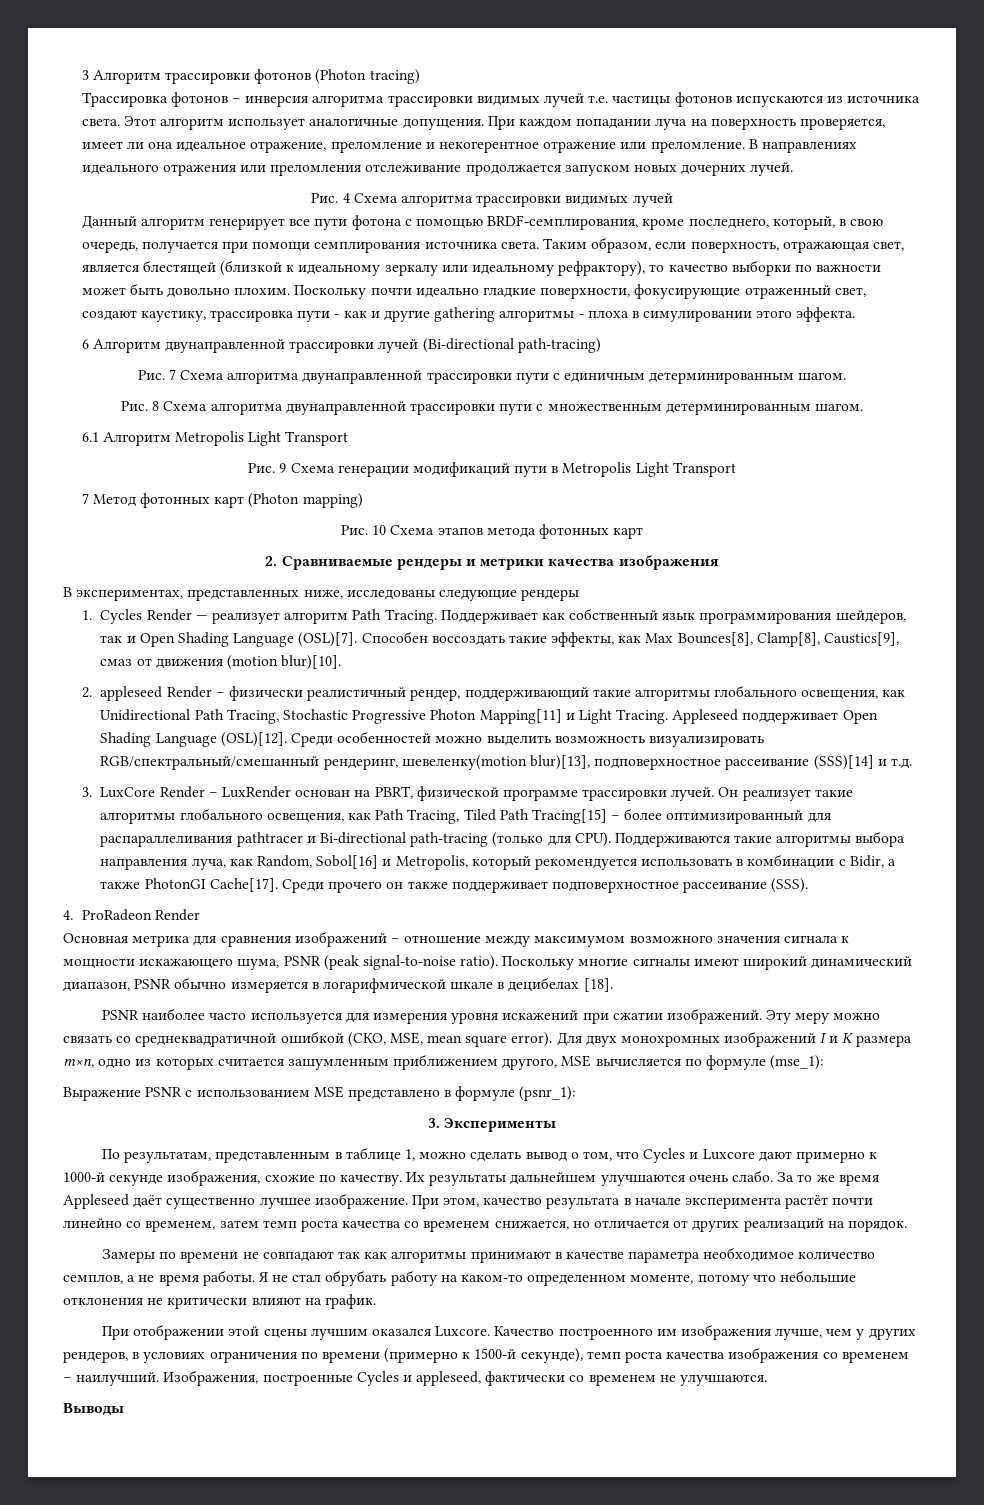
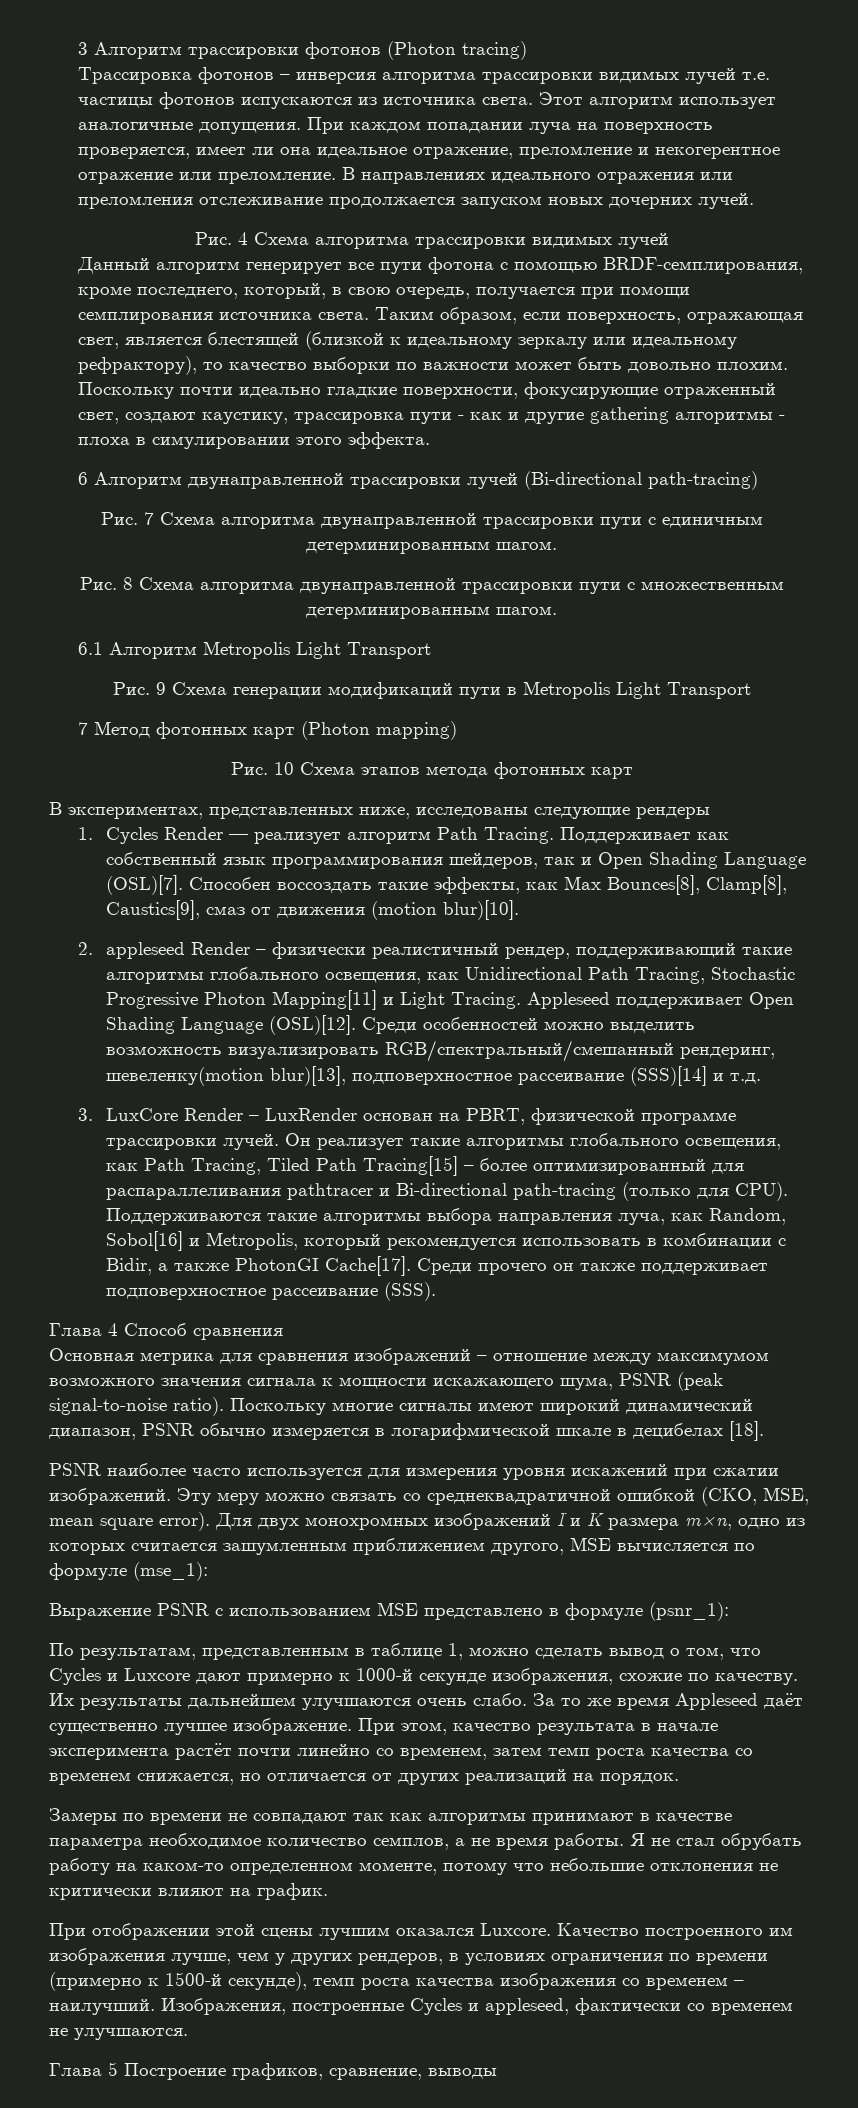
[265,555,719,570] // 2. Сравниваемые рендеры и метрики качества изображения -> (633, 773) none
[63,909,200,921] 4. ProRadeon Render -> [49,1323,283,1340] Глава 4 Способ сравнения
[427,1118,557,1132] // 3. Эксперименты -> (729, 1611) none
[63,1403,124,1416] Выводы -> [49,2062,497,2080] Глава 5 Построение графиков, сравнение, выводы

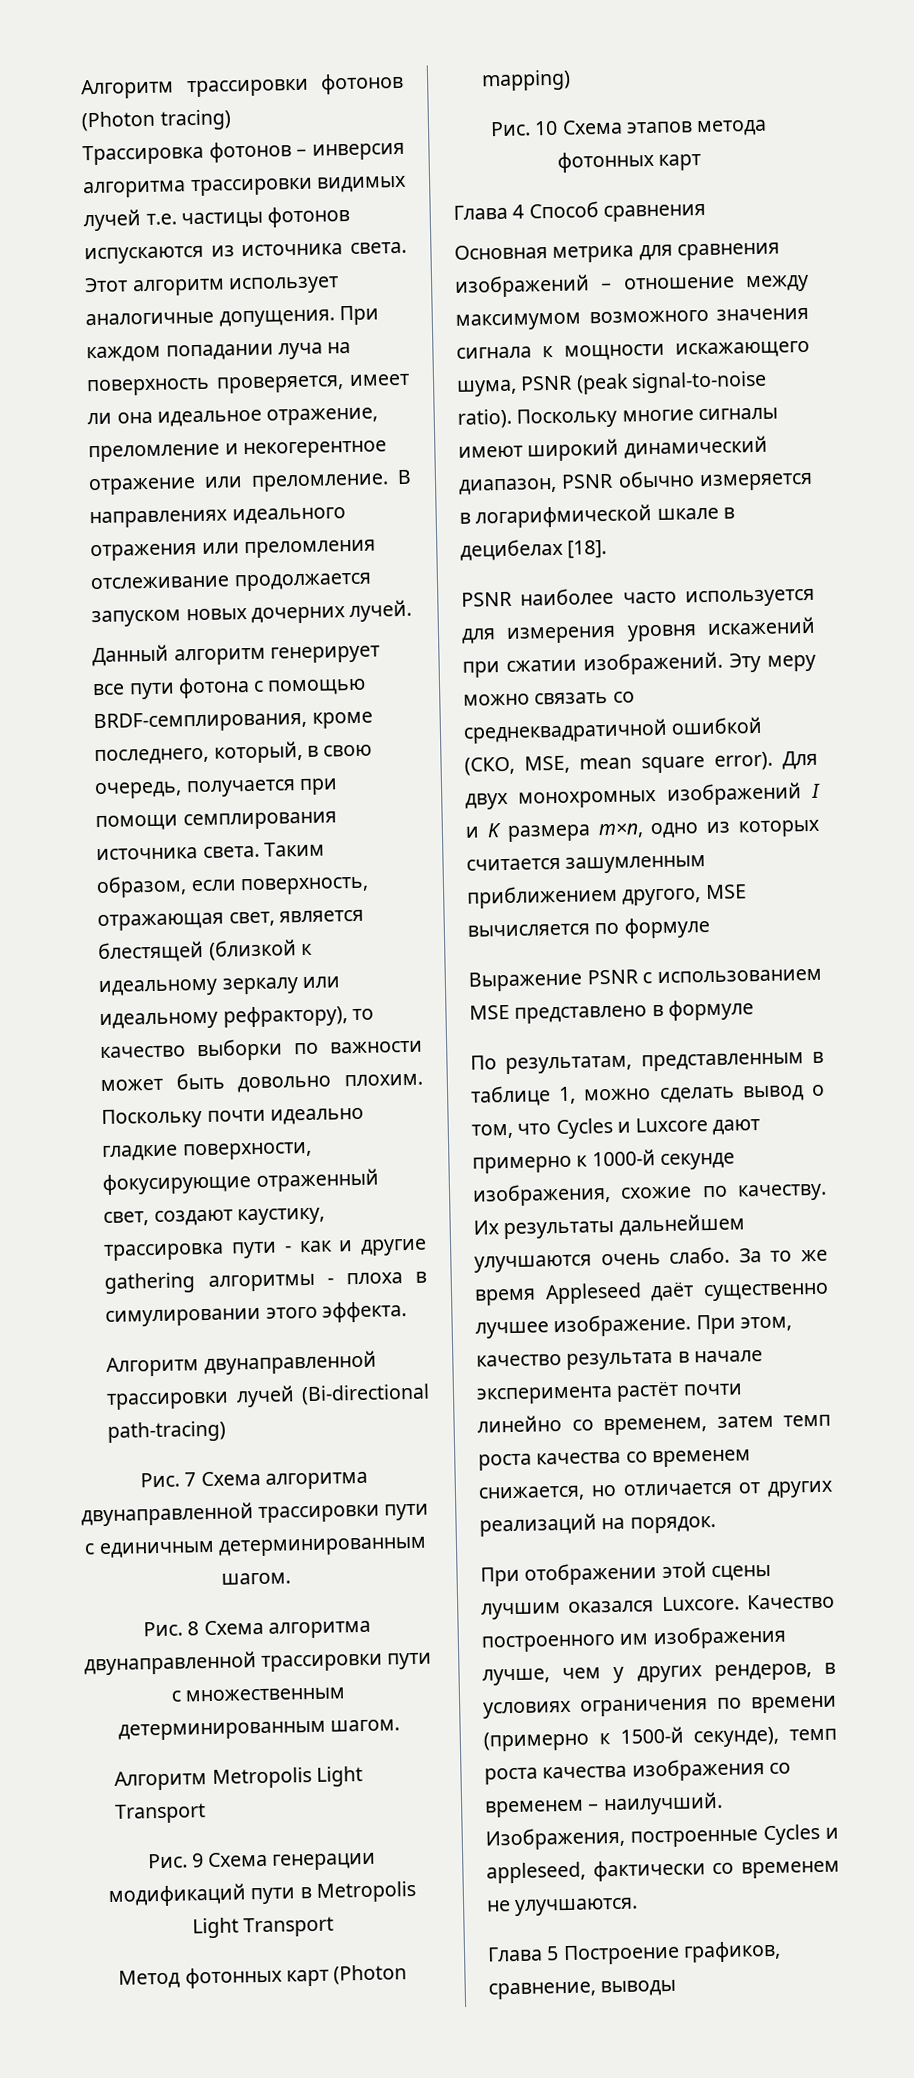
[77,42,88,55] 3 -> (81, 89) none
[194,232,669,249] // Рис. 4 Схема алгоритма трассировки видимых лучей -> (413, 611) none
[77,472,88,485] 6 -> (407, 1312) none
[77,642,103,655] 6.1 -> (401, 1725) none
[77,722,88,735] 7 -> (335, 1927) none
[49,802,710,819] [77,827,730,844] [106,852,807,869] [106,875,788,895] [106,900,520,920] [77,942,793,959] [106,967,796,984] [106,990,795,1010] [106,1015,696,1035] [106,1040,776,1062] [106,1066,762,1086] [77,1108,737,1125] [106,1133,782,1150] [106,1156,745,1176] [106,1182,789,1201] [106,1208,787,1225] [106,1231,787,1251] [106,1256,769,1276] [106,1282,437,1301] // В экспериментах, представленных ниже, исследованы следующие рендеры // 1. Cycles Render — реализует алгоритм Path Tracing. Поддерживает как собственный язык программирования шейдеров, так и Open Shading Language (OSL)[7]. Способен воссоздать такие эффекты, как Max Bounces[8], Clamp[8], Caustics[9], смаз от движения (motion blur)[10]. // 2. appleseed Render – физически реалистичный рендер, поддерживающий такие алгоритмы глобального освещения, как Unidirectional Path Tracing, Stochastic Progressive Photon Mapping[11] и Light Tracing. Appleseed поддерживает Open Shading Language (OSL)[12]. Среди особенностей можно выделить возможность визуализировать RGB/спектральный/смешанный рендеринг, шевеленку(motion blur)[13], подповерхностное рассеивание (SSS)[14] и т.д. // 3. LuxCore Render – LuxRender основан на PBRT, физической программе трассировки лучей. Он реализует такие алгоритмы глобального освещения, как Path Tracing, Tiled Path Tracing[15] – более оптимизированный для распараллеливания pathtracer и Bi-directional path-tracing (только для CPU). Поддерживаются такие алгоритмы выбора направления луча, как Random, Sobol[16] и Metropolis, который рекомендуется использовать в комбинации с Bidir, а также PhotonGI Cache[17]. Среди прочего он также поддерживает подповерхностное рассеивание (SSS). -> (702, 162) none
[133,1562,208,1581] (mse_1): -> (711, 927) none
[649,1602,729,1621] (psnr_1): -> (754, 1010) none
[49,1808,732,1825] [49,1833,802,1850] [49,1858,778,1875] [49,1883,328,1900] // Замеры по времени не совпадают так как алгоритмы принимают в качестве параметра необходимое количество семплов, а не время работы. Я не стал обрубать работу на каком-то определенном моменте, потому что небольшие отклонения не критически влияют на график. -> (716, 1524) none

